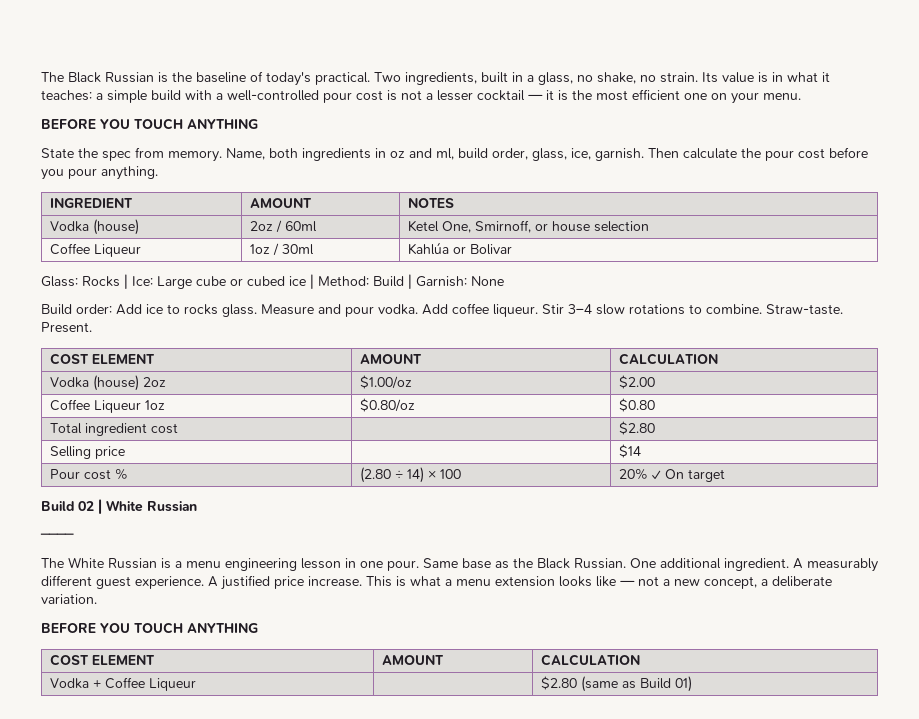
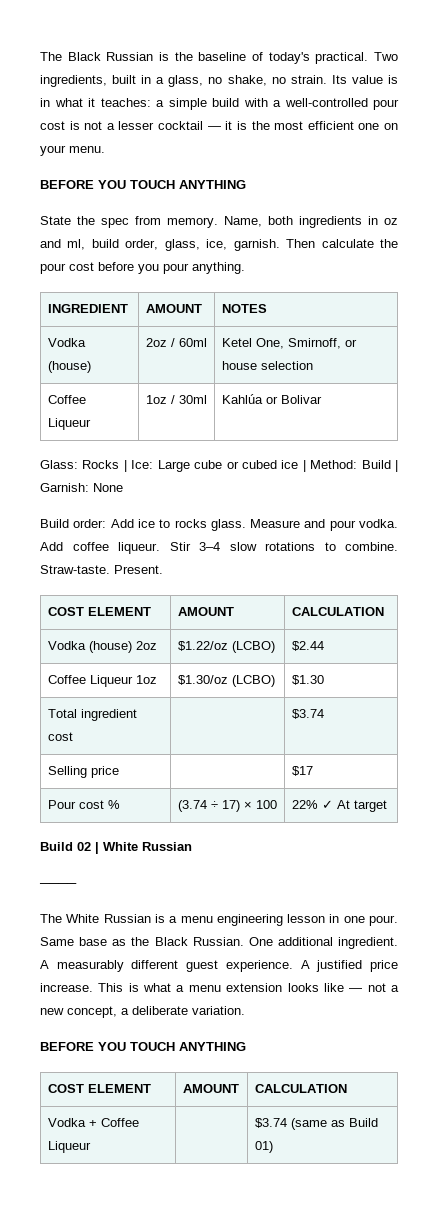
[360,375,413,389] [619,375,656,389] $1.00/oz | $2.00 -> [177,641,275,653] [291,641,324,651] $1.22/oz (LCBO) | $2.44
[360,398,416,412] [619,398,656,412] $0.80/oz | $0.80 -> [177,675,275,687] [291,675,324,685] $1.30/oz (LCBO) | $1.30
[619,421,656,435] $2.80 -> [291,709,324,719] $3.74
[619,444,642,458] $14 -> [291,766,313,776] $17
[360,467,425,483] (2.80 ÷ 14) -> [177,800,240,812] (3.74 ÷ 17)
[619,468,685,480] 20% ✓ On -> [291,800,350,809] 22% ✓ At
[541,676,578,690] $2.80 -> [254,1118,287,1128] $3.74

